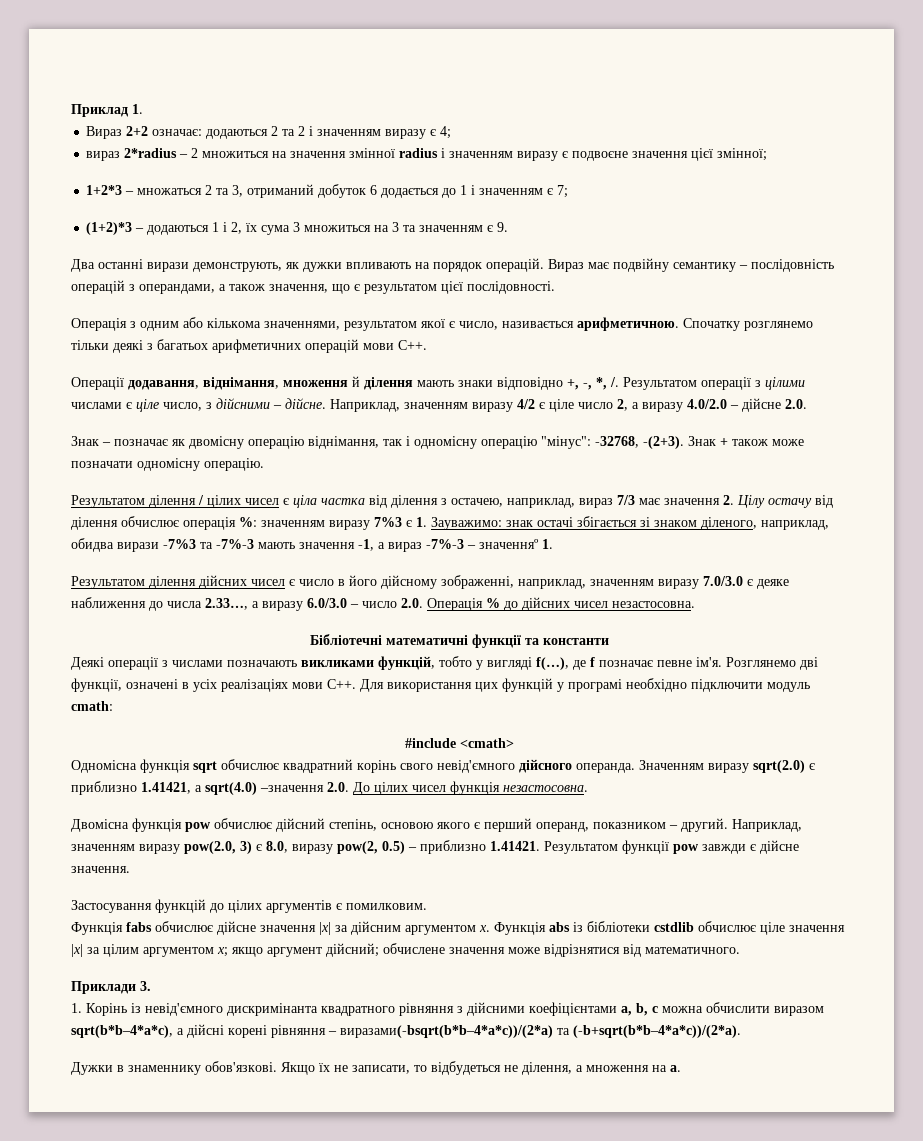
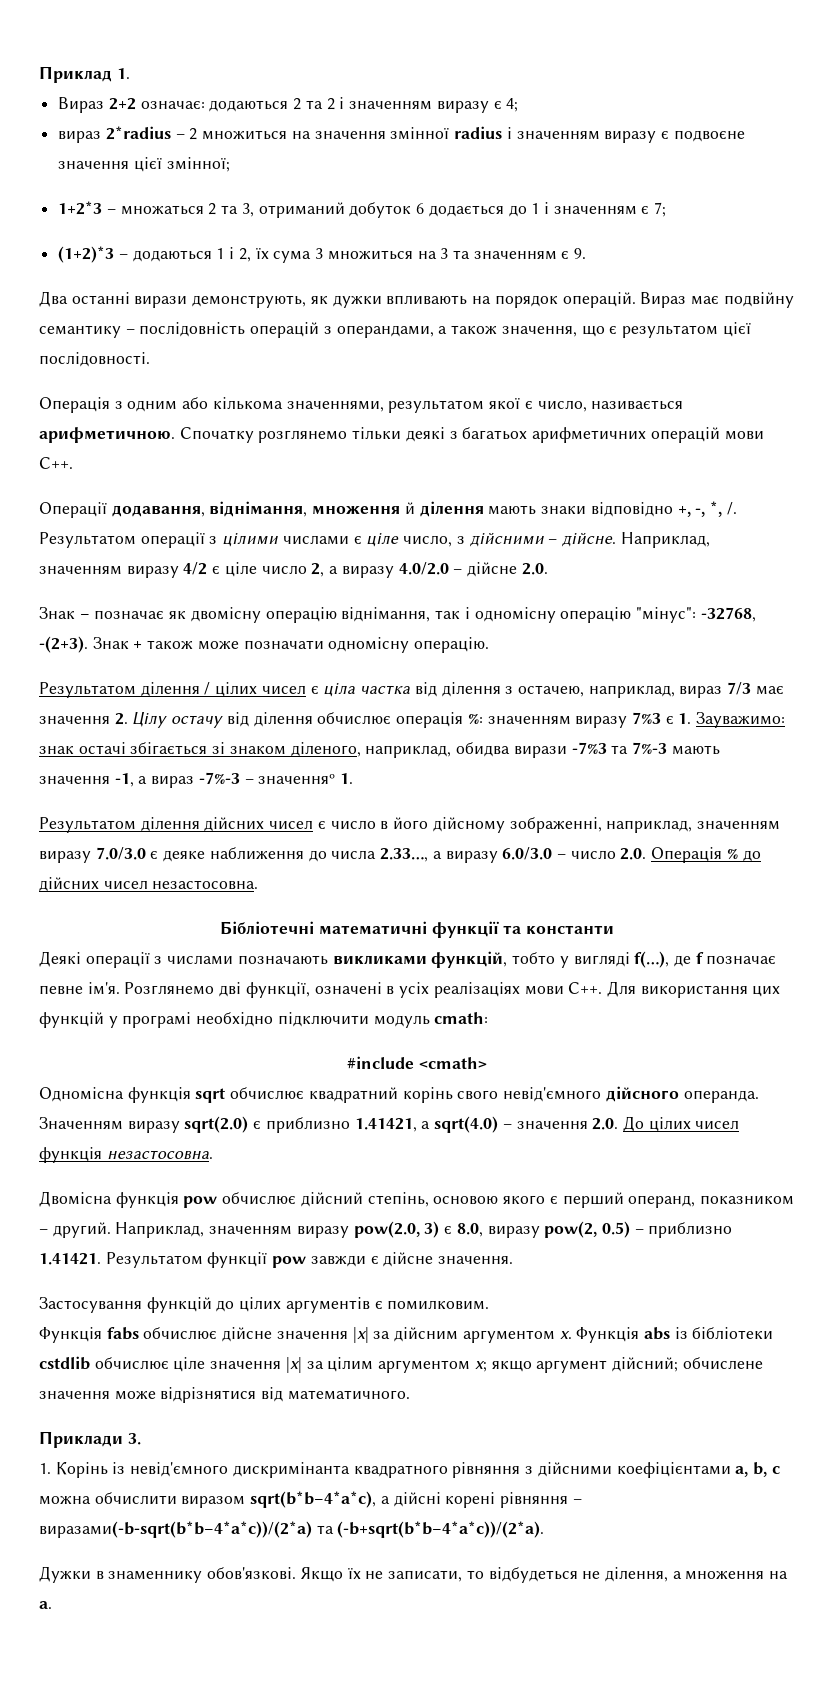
[216,539,254,549] -7%-3 -> [631,742,667,754] 7%-3
[260,785,324,792] –значення -> [502,1121,588,1129] – значення
[340,1025,553,1038] виразами(-bsqrt(b*b–4*a*c))/(2*a) -> [39,1521,312,1538] виразами(-b-sqrt(b*b–4*a*c))/(2*a)

